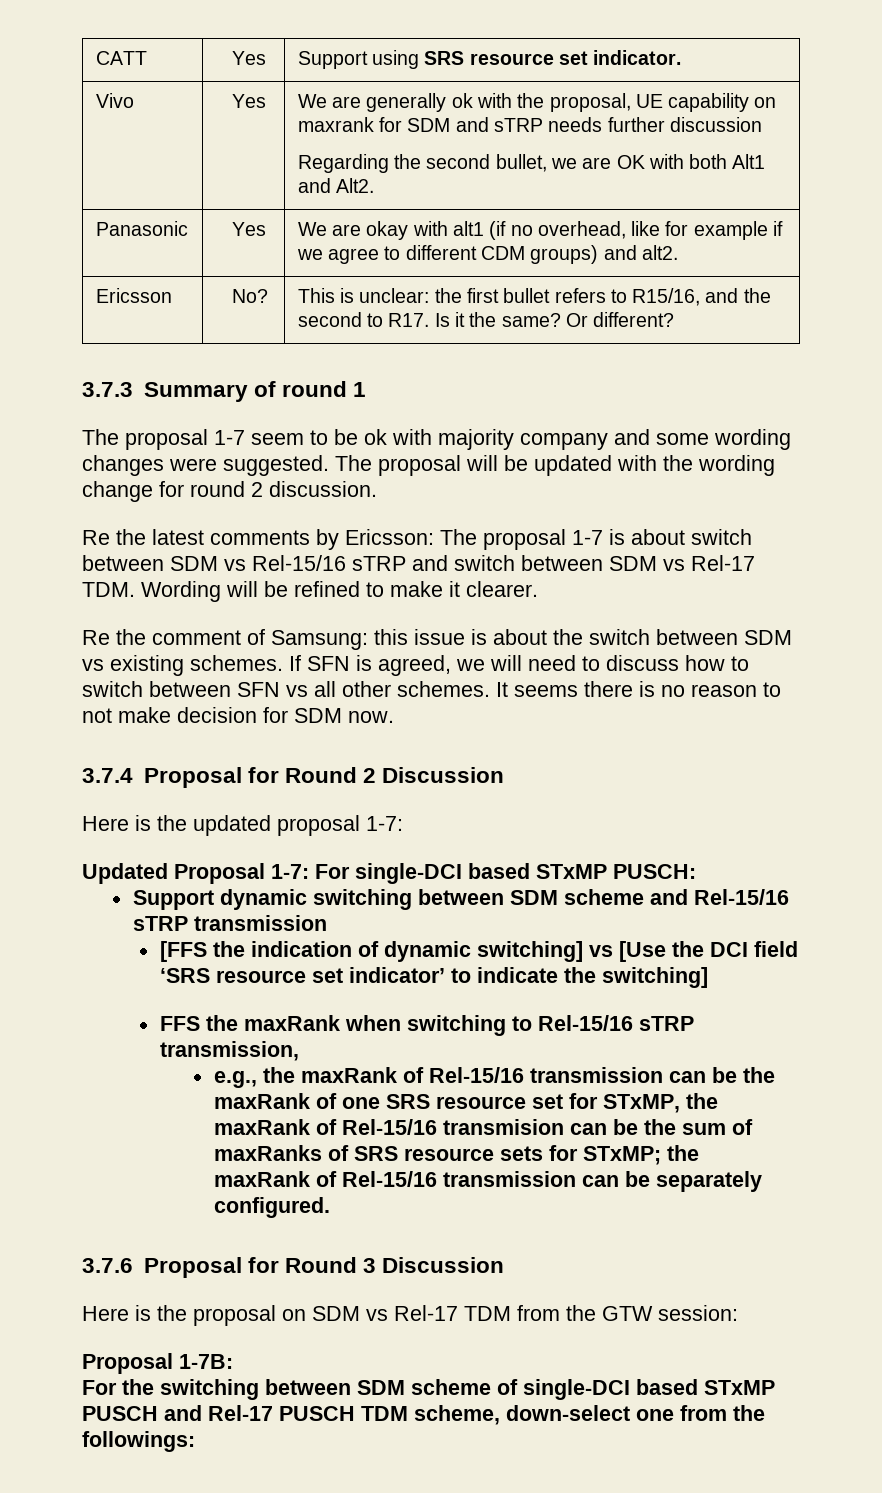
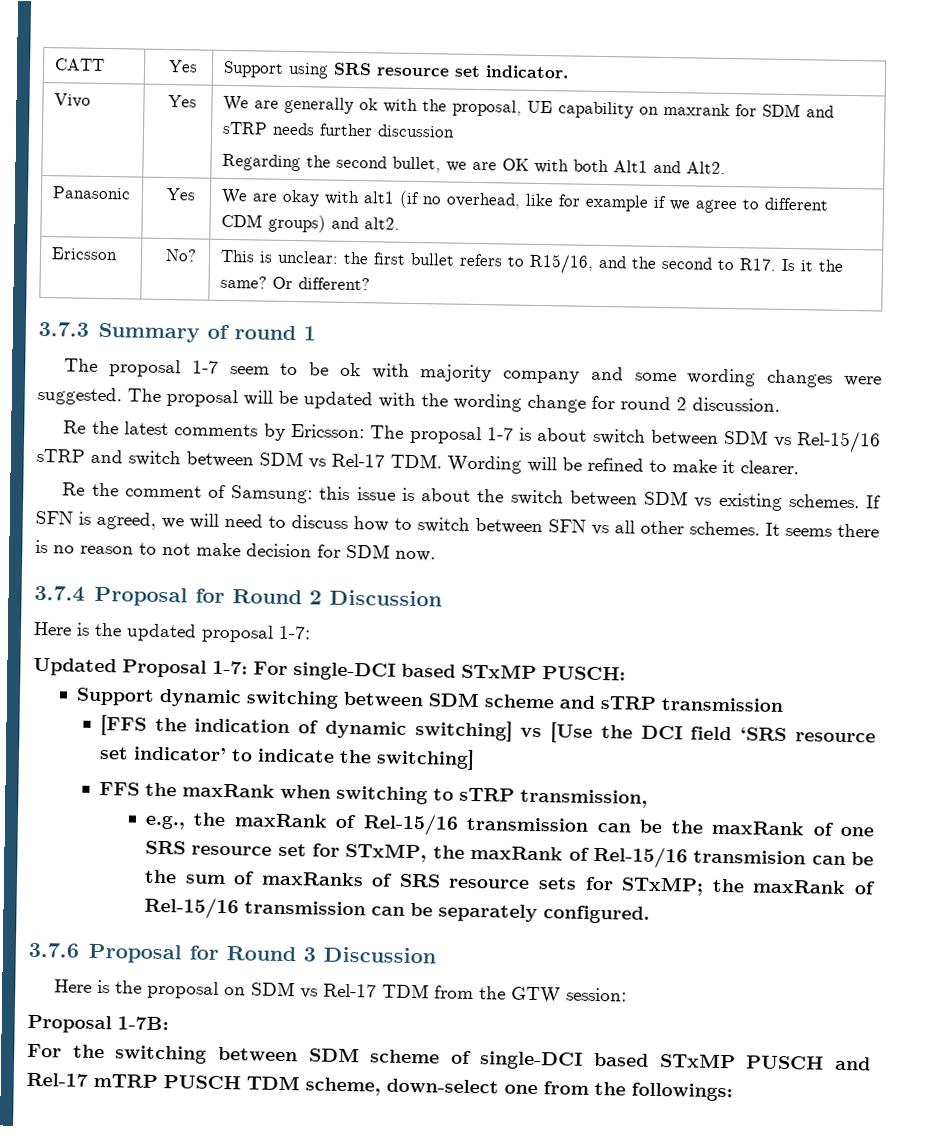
[693,889,789,905] Rel-15/16 -> (597, 702) none
[537,1015,633,1031] Rel-15/16 -> (454, 794) none
(273, 1413) none -> [93,1073,158,1088] mTRP

